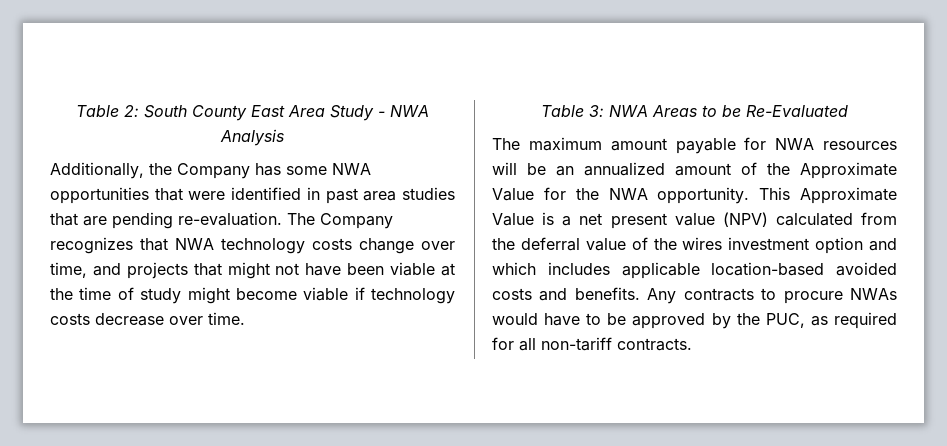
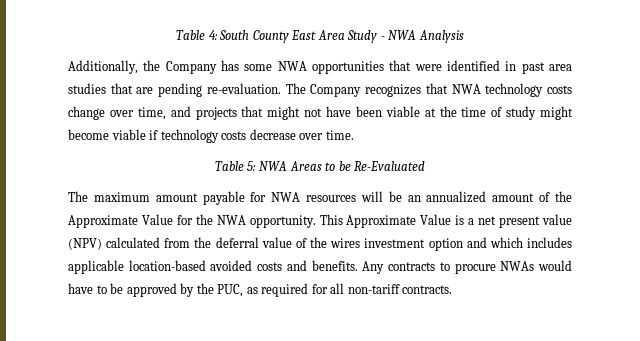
[76,105,139,117] Table 2: -> [176,30,218,40] Table 4:
[589,105,604,117] 3: -> [247,161,257,171] 5:

